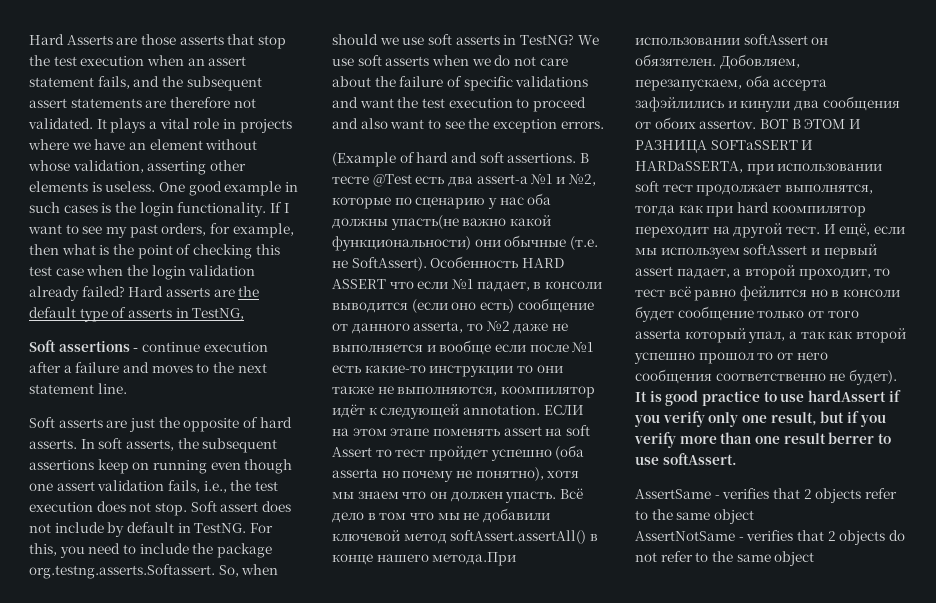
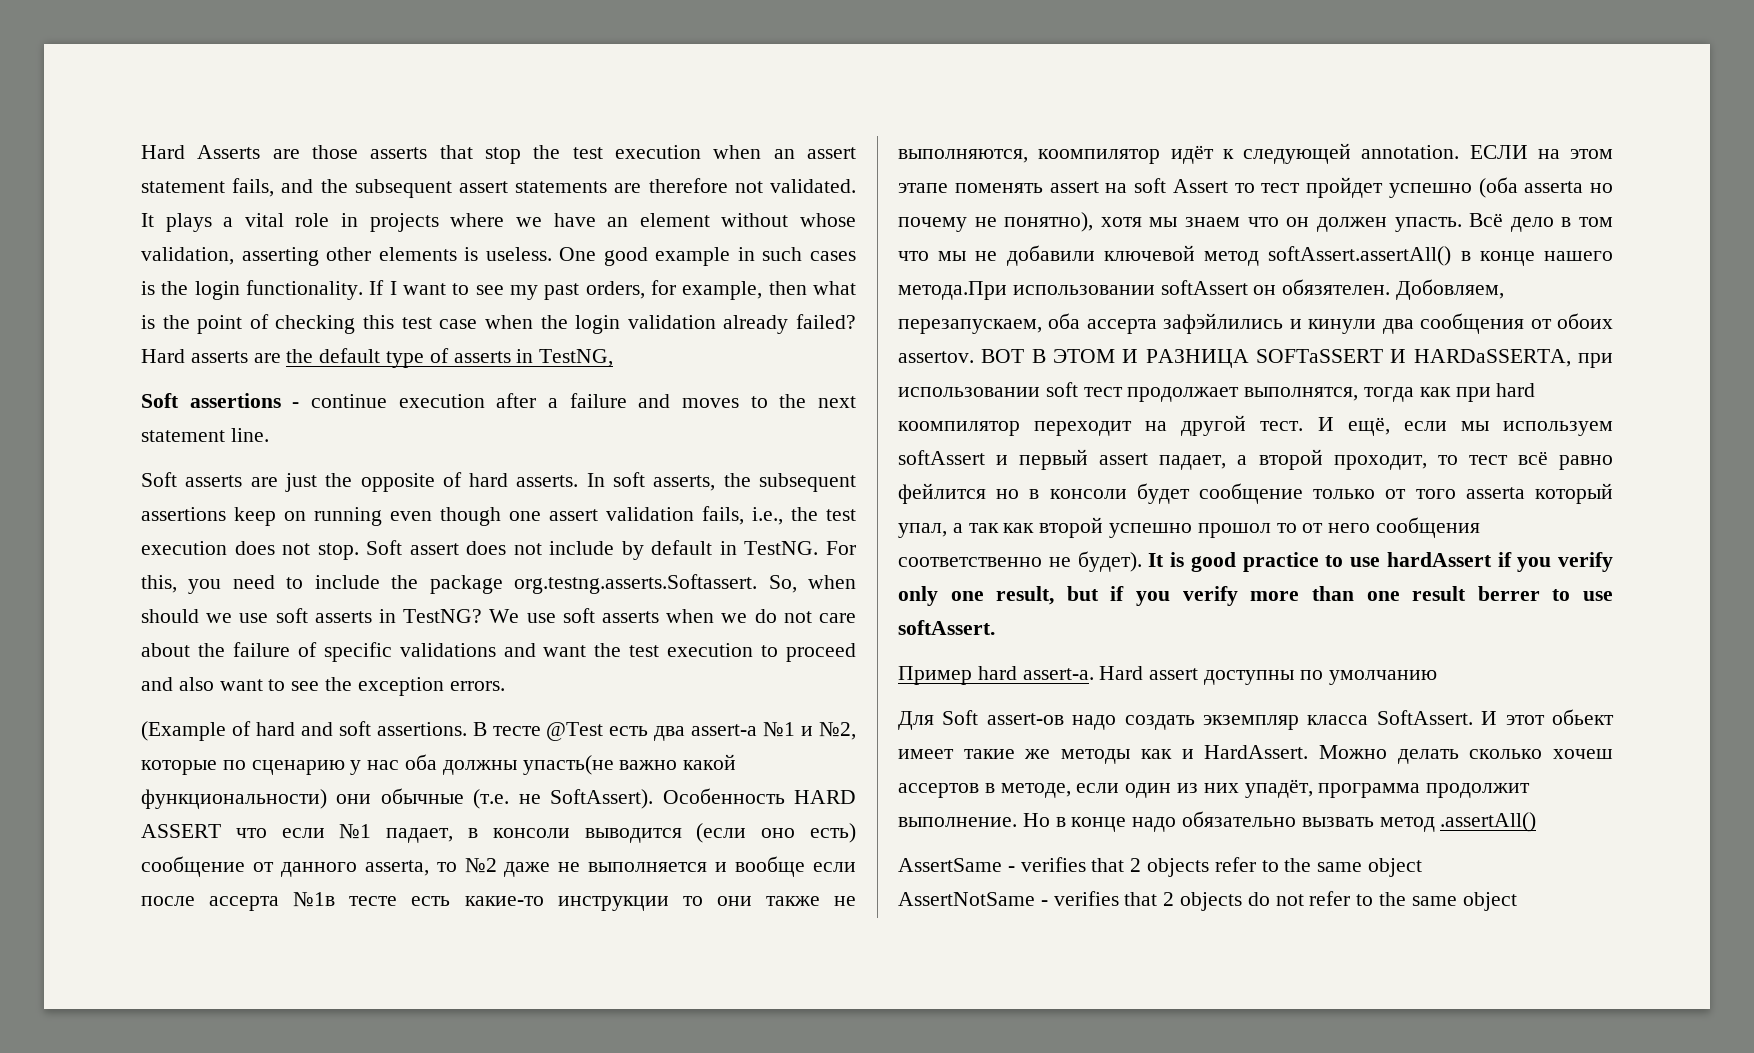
[572,342,594,353] №1 -> [209,892,398,911] ассерта №1в тесте
(737, 459) none -> [898,666,1437,685] [898,709,1614,730] [898,745,1613,764] [898,779,1531,798] [898,811,1537,832] // Пример hard assert-a. Hard assert доступны по умолчанию // Для Soft assert-ов надо создать экземпляр класса SoftAssert. И этот обьект имеет такие же методы как и HardAssert. Можно делать сколько хочеш ассертов в методе, если один из них упадёт, программа продолжит выполнение. Но в конце надо обязательно вызвать метод .assertAll()

